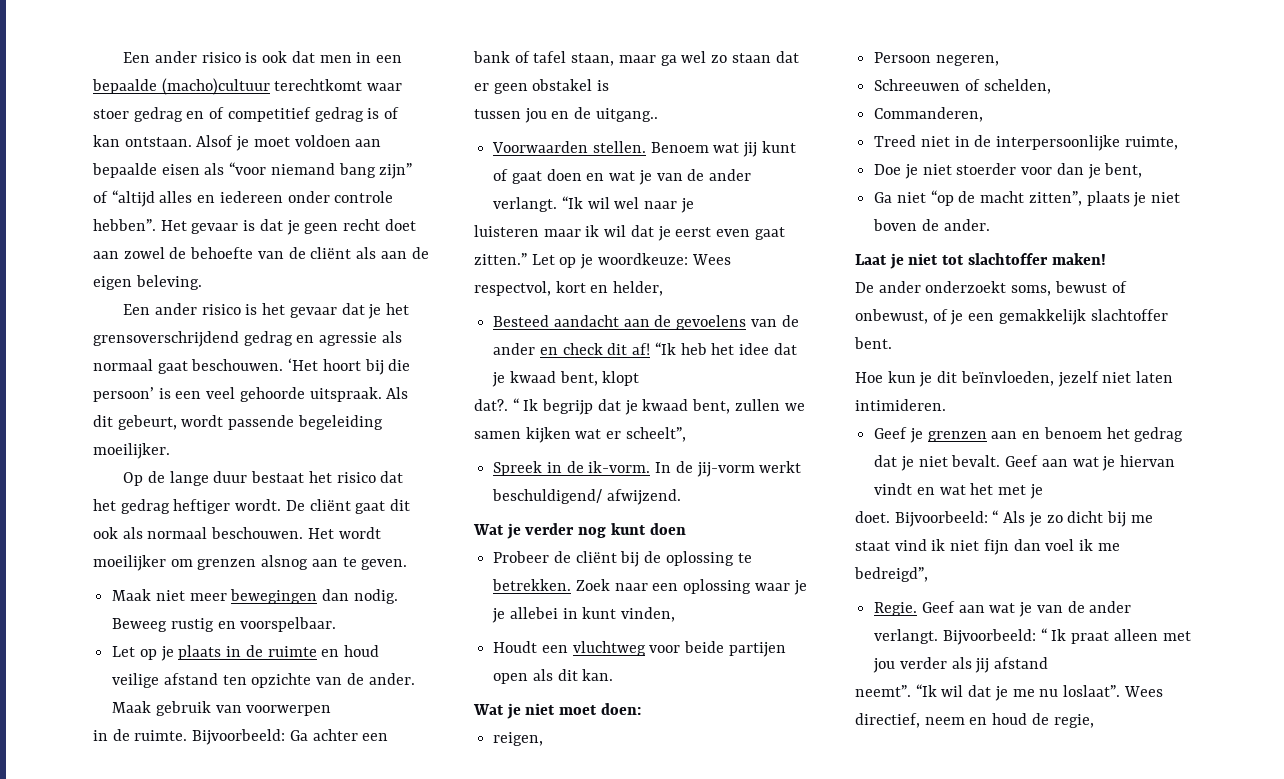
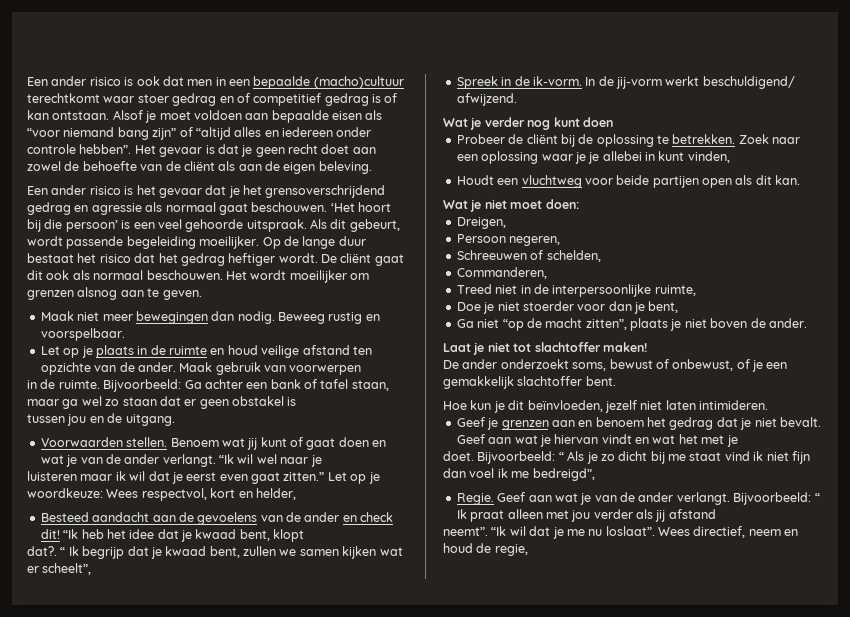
(170, 451) // -> (260, 242) none
[595,108,658,122] uitgang.. -> [125,414,175,426] uitgang.
[607,343,651,355] dit af! -> [40,529,60,539] dit!
[493,732,544,746] reigen, -> [456,217,506,229] Dreigen,

